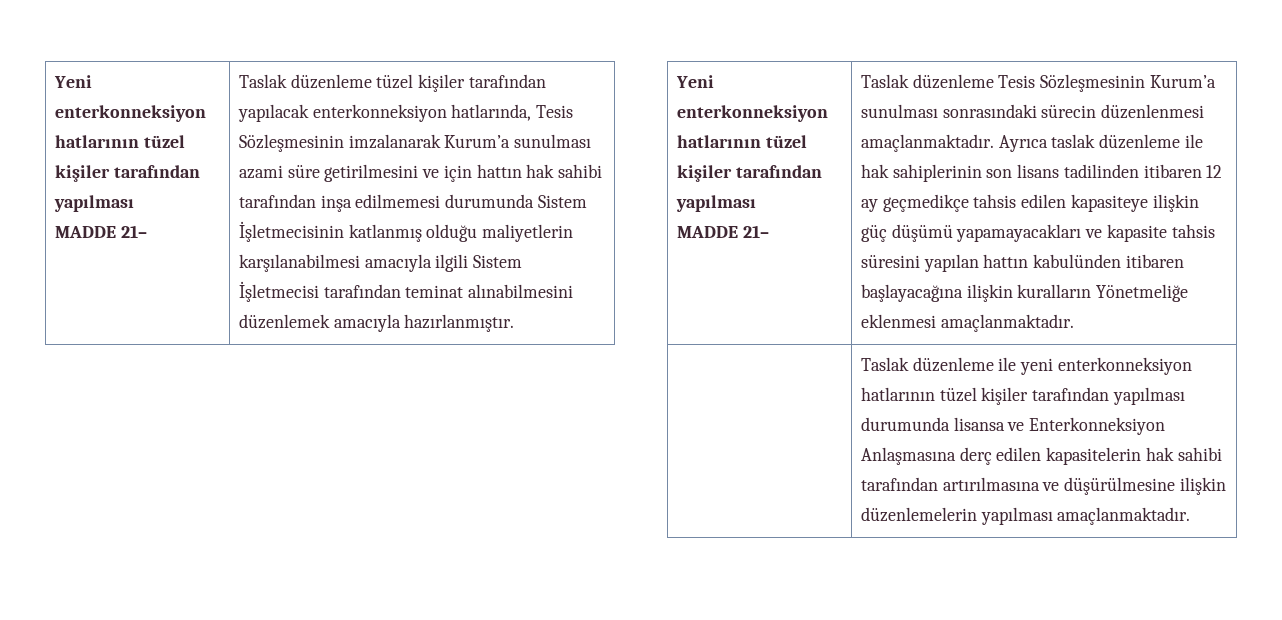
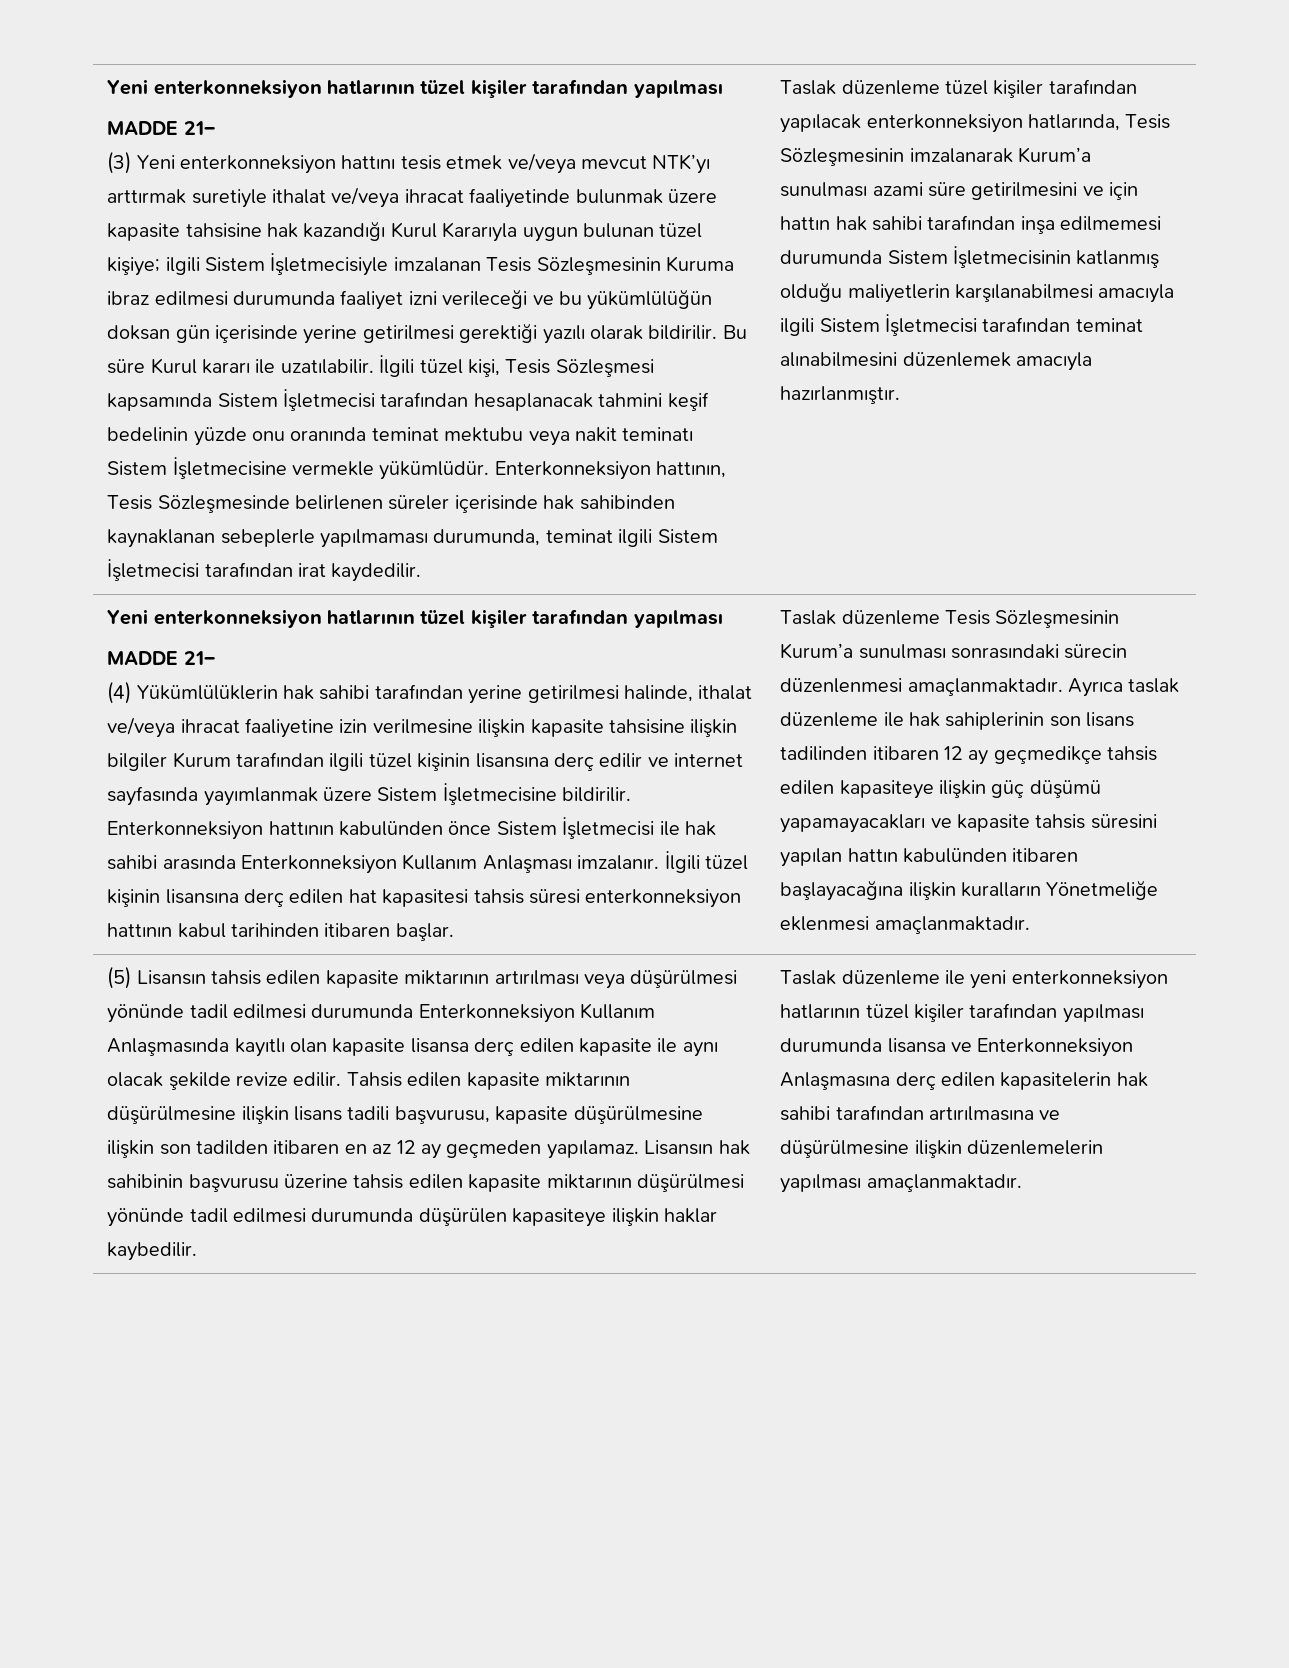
[53,75,92,88] [54,105,206,122] [54,135,185,148] [54,165,200,182] [53,195,134,212] [54,225,147,238] Yeni enterkonneksiyon hatlarının tüzel kişiler tarafından yapılması // MADDE 21– -> [107,79,723,98] [107,121,215,135] [107,151,711,174] [107,187,717,208] [107,222,703,242] [107,253,734,276] [107,290,713,310] [107,324,747,344] [107,355,654,377] [107,389,709,411] [107,427,694,446] [107,457,727,480] [107,495,675,513] [107,529,718,548] [107,559,422,582] Yeni enterkonneksiyon hatlarının tüzel kişiler tarafından yapılması // MADDE 21– // (3) Yeni enterkonneksiyon hattını tesis etmek ve/veya mevcut NTK’yı arttırmak suretiyle ithalat ve/veya ihracat faaliyetinde bulunmak üzere kapasite tahsisine hak kazandığı Kurul Kararıyla uygun bulunan tüzel kişiye; ilgili Sistem İşletmecisiyle imzalanan Tesis Sözleşmesinin Kuruma ibraz edilmesi durumunda faaliyet izni verileceği ve bu yükümlülüğün doksan gün içerisinde yerine getirilmesi gerektiği yazılı olarak bildirilir. Bu süre Kurul kararı ile uzatılabilir. İlgili tüzel kişi, Tesis Sözleşmesi kapsamında Sistem İşletmecisi tarafından hesaplanacak tahmini keşif bedelinin yüzde onu oranında teminat mektubu veya nakit teminatı Sistem İşletmecisine vermekle yükümlüdür. Enterkonneksiyon hattının, Tesis Sözleşmesinde belirlenen süreler içerisinde hak sahibinden kaynaklanan sebeplerle yapılmaması durumunda, teminat ilgili Sistem İşletmecisi tarafından irat kaydedilir.
(769, 231) none -> [107,681,753,704] [107,717,738,738] [107,752,744,771] [107,783,632,806] [107,817,716,840] [107,851,748,874] [107,889,742,908] [107,923,454,941] // (4) Yükümlülüklerin hak sahibi tarafından yerine getirilmesi halinde, ithalat ve/veya ihracat faaliyetine izin verilmesine ilişkin kapasite tahsisine ilişkin bilgiler Kurum tarafından ilgili tüzel kişinin lisansına derç edilir ve internet sayfasında yayımlanmak üzere Sistem İşletmecisine bildirilir. Enterkonneksiyon hattının kabulünden önce Sistem İşletmecisi ile hak sahibi arasında Enterkonneksiyon Kullanım Anlaşması imzalanır. İlgili tüzel kişinin lisansına derç edilen hat kapasitesi tahsis süresi enterkonneksiyon hattının kabul tarihinden itibaren başlar.
(1074, 323) none -> [107,966,738,989] [107,1003,656,1023] [107,1038,718,1057] [107,1072,630,1090] [107,1106,703,1124] [107,1140,750,1159] [107,1174,744,1192] [107,1208,717,1227] [107,1242,198,1261] (5) Lisansın tahsis edilen kapasite miktarının artırılması veya düşürülmesi yönünde tadil edilmesi durumunda Enterkonneksiyon Kullanım Anlaşmasında kayıtlı olan kapasite lisansa derç edilen kapasite ile aynı olacak şekilde revize edilir. Tahsis edilen kapasite miktarının düşürülmesine ilişkin lisans tadili başvurusu, kapasite düşürülmesine ilişkin son tadilden itibaren en az 12 ay geçmeden yapılamaz. Lisansın hak sahibinin başvurusu üzerine tahsis edilen kapasite miktarının düşürülmesi yönünde tadil edilmesi durumunda düşürülen kapasiteye ilişkin haklar kaybedilir.

